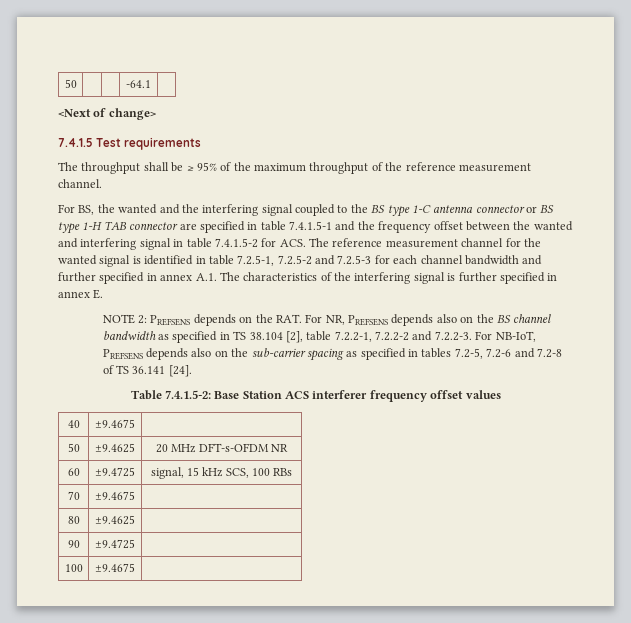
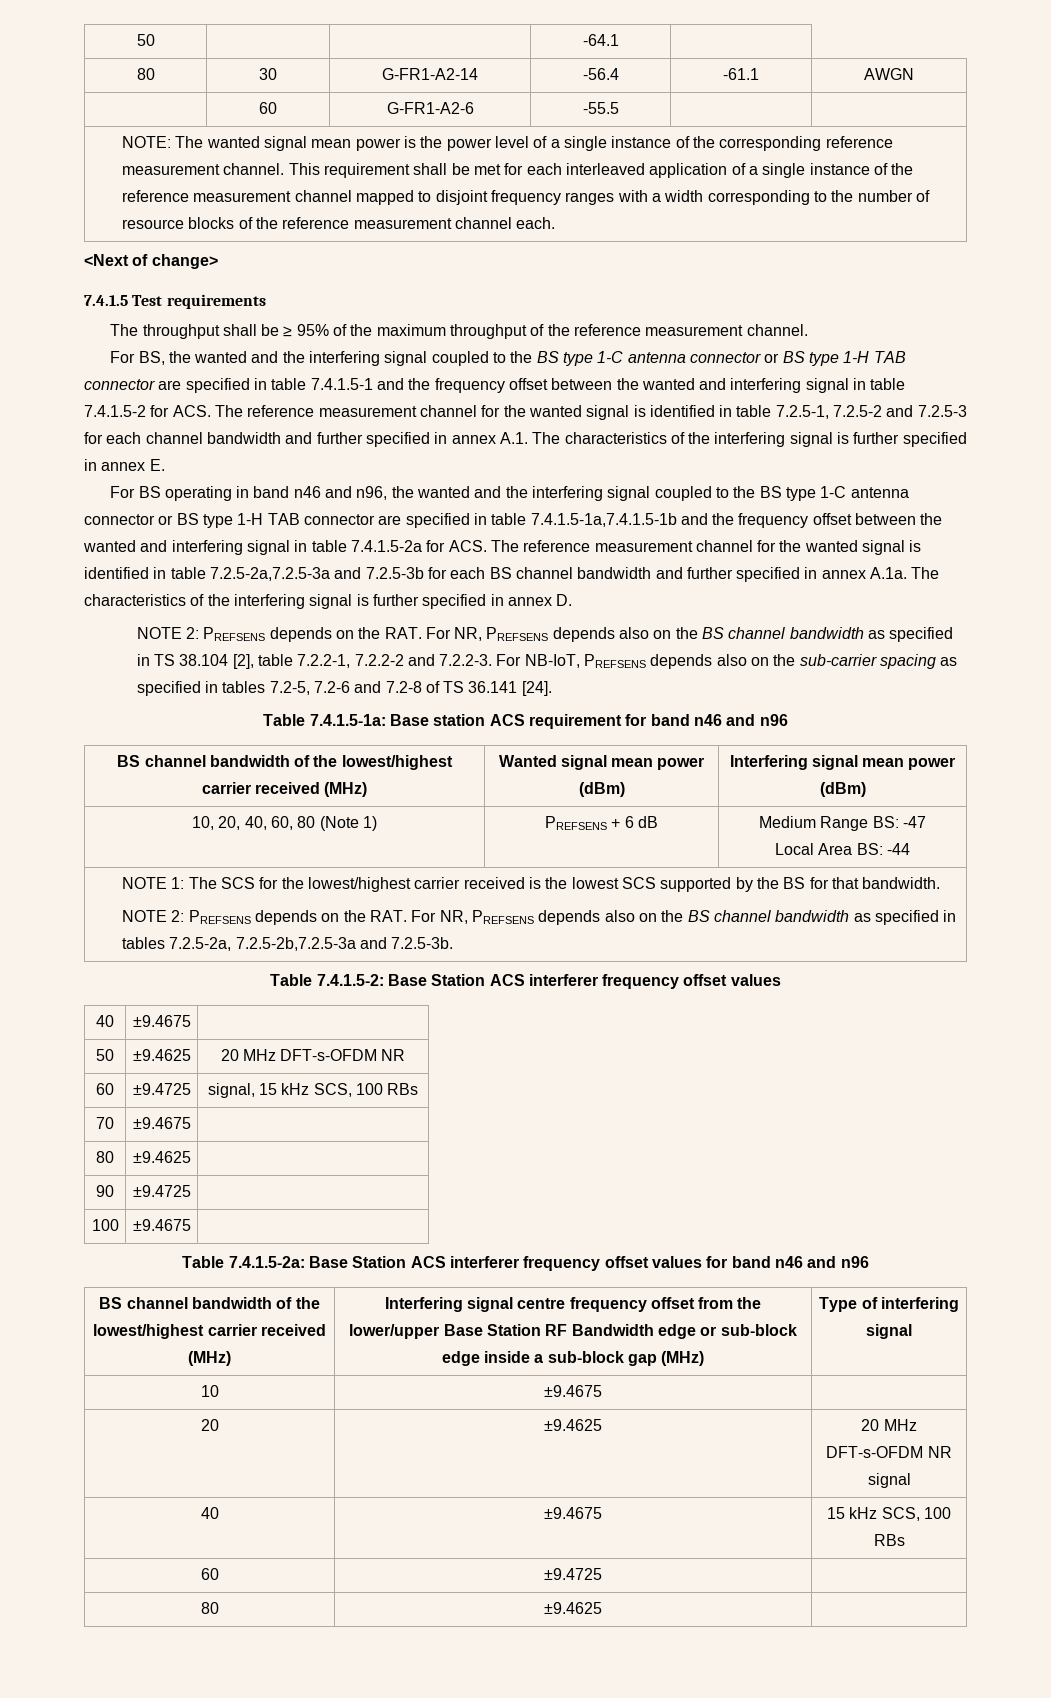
(151, 84) none -> [136,68,155,80] [259,68,277,80] [382,68,478,80] [582,68,619,80] [723,68,760,80] [864,68,915,80] [259,102,277,114] [386,102,474,114] [582,102,619,114] [122,136,893,151] [122,163,914,178] [122,190,930,205] [122,217,556,229] // 80 | 30 | G-FR1-A2-14 | -56.4 | -61.1 | AWGN // | 60 | G-FR1-A2-6 | -55.5 | | // NOTE: The wanted signal mean power is the power level of a single instance of the corresponding reference measurement channel. This requirement shall be met for each interleaved application of a single instance of the reference measurement channel mapped to disjoint frequency ranges with a width corresponding to the number of resource blocks of the reference measurement channel each.
(104, 294) none -> [110,486,909,501] [84,513,943,528] [83,540,922,555] [84,567,940,582] [84,594,573,609] // For BS operating in band n46 and n96, the wanted and the interfering signal coupled to the BS type 1-C antenna connector or BS type 1-H TAB connector are specified in table 7.4.1.5-1a,7.4.1.5-1b and the frequency offset between the wanted and interfering signal in table 7.4.1.5-2a for ACS. The reference measurement channel for the wanted signal is identified in table 7.2.5-2a,7.2.5-3a and 7.2.5-3b for each BS channel bandwidth and further specified in annex A.1a. The characteristics of the interfering signal is further specified in annex D.
(192, 371) none -> [263,714,788,729] [117,755,453,770] [201,782,368,797] [498,755,705,770] [578,782,625,797] [729,755,956,770] [819,782,866,797] [192,816,377,831] [545,816,658,830] [759,816,926,831] [775,843,910,855] [122,877,941,892] [122,910,957,925] [122,937,454,951] // Table 7.4.1.5-1a: Base station ACS requirement for band n46 and n96 // BS channel bandwidth of the lowest/highest carrier received (MHz) | Wanted signal mean power (dBm) | Interfering signal mean power (dBm) // 10, 20, 40, 60, 80 (Note 1) | PREFSENS + 6 dB | Medium Range BS: -47 // Local Area BS: -44 // NOTE 1: The SCS for the lowest/highest carrier received is the lowest SCS supported by the BS for that bandwidth. // NOTE 2: PREFSENS depends on the RAT. For NR, PREFSENS depends also on the BS channel bandwidth as specified in tables 7.2.5-2a, 7.2.5-2b,7.2.5-3a and 7.2.5-3b.
(135, 567) none -> [182,1256,869,1271] [99,1297,320,1309] [93,1324,326,1339] [188,1351,231,1366] [384,1297,762,1312] [349,1324,797,1339] [441,1351,705,1366] [819,1297,959,1312] [866,1324,913,1339] [200,1385,219,1397] [544,1385,602,1397] [200,1419,219,1431] [544,1419,602,1431] [861,1419,917,1431] [826,1446,952,1458] [867,1473,911,1488] [200,1507,219,1519] [544,1507,602,1519] [827,1507,951,1521] [873,1534,905,1546] [200,1568,219,1580] [544,1568,602,1580] [200,1602,219,1614] [544,1602,602,1614] // Table 7.4.1.5-2a: Base Station ACS interferer frequency offset values for band n46 and n96 // BS channel bandwidth of the lowest/highest carrier received (MHz) | Interfering signal centre frequency offset from the lower/upper Base Station RF Bandwidth edge or sub-block edge inside a sub-block gap (MHz) | Type of interfering signal // 10 | ±9.4675 | // 20 | ±9.4625 | 20 MHz DFT-s-OFDM NR signal // 40 | ±9.4675 | 15 kHz SCS, 100 RBs // 60 | ±9.4725 | // 80 | ±9.4625 |

